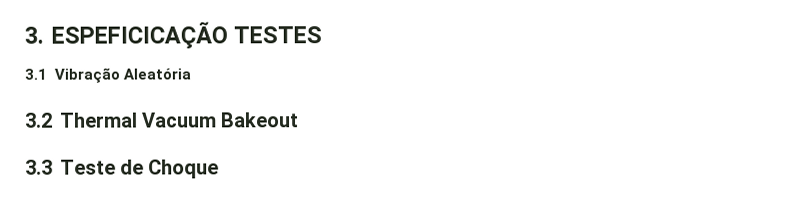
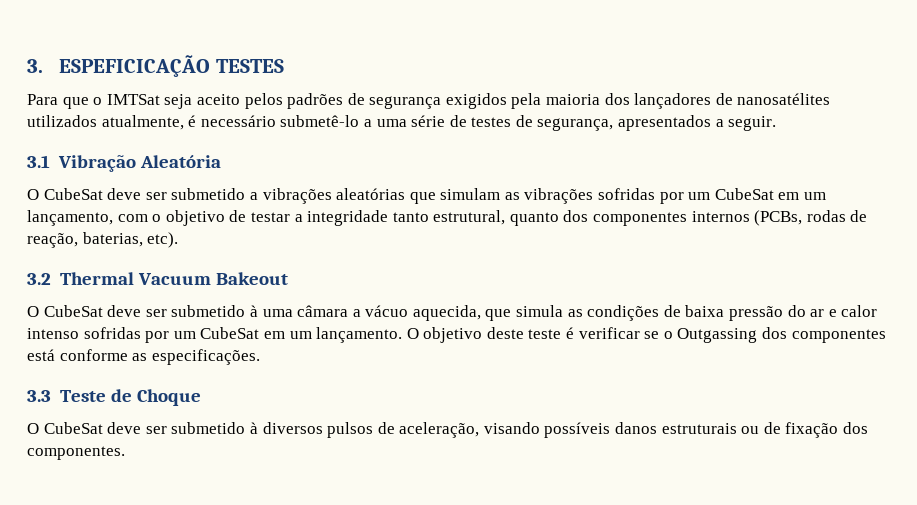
[24,67,191,83] [25,112,300,128] [25,159,220,179] 3.1 Vibração Aleatória // 3.2 Thermal Vacuum Bakeout // 3.3 Teste de Choque -> [27,93,831,109] [27,115,777,131] [27,155,222,172] [27,188,827,204] [27,210,868,226] [27,232,179,248] [27,272,288,285] [27,305,878,321] [27,327,886,343] [27,349,260,365] [27,389,201,406] [27,422,869,438] [27,446,125,460] Para que o IMTSat seja aceito pelos padrões de segurança exigidos pela maioria dos lançadores de nanosatélites utilizados atualmente, é necessário submetê-lo a uma série de testes de segurança, apresentados a seguir. // 3.1 Vibração Aleatória // O CubeSat deve ser submetido a vibrações aleatórias que simulam as vibrações sofridas por um CubeSat em um lançamento, com o objetivo de testar a integridade tanto estrutural, quanto dos componentes internos (PCBs, rodas de reação, baterias, etc). // 3.2 Thermal Vacuum Bakeout // O CubeSat deve ser submetido à uma câmara a vácuo aquecida, que simula as condições de baixa pressão do ar e calor intenso sofridas por um CubeSat em um lançamento. O objetivo deste teste é verificar se o Outgassing dos componentes está conforme as especificações. // 3.3 Teste de Choque // O CubeSat deve ser submetido à diversos pulsos de aceleração, visando possíveis danos estruturais ou de fixação dos componentes.

